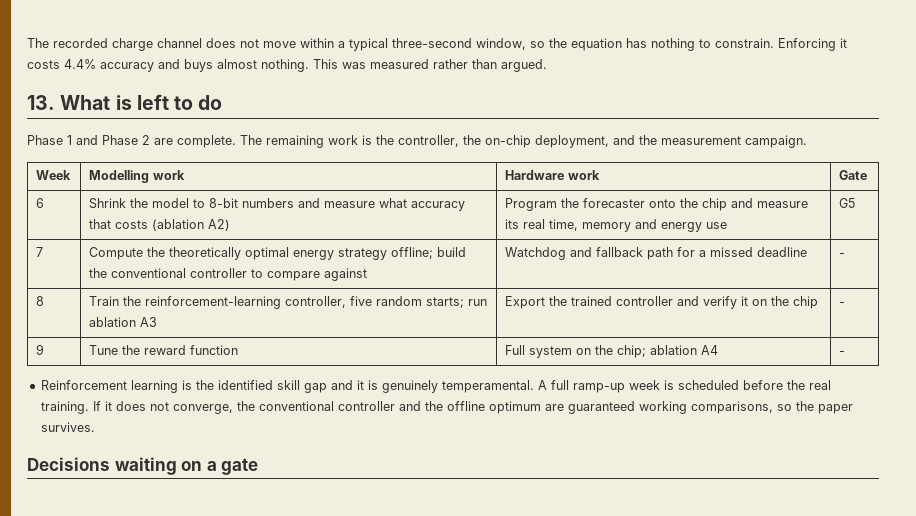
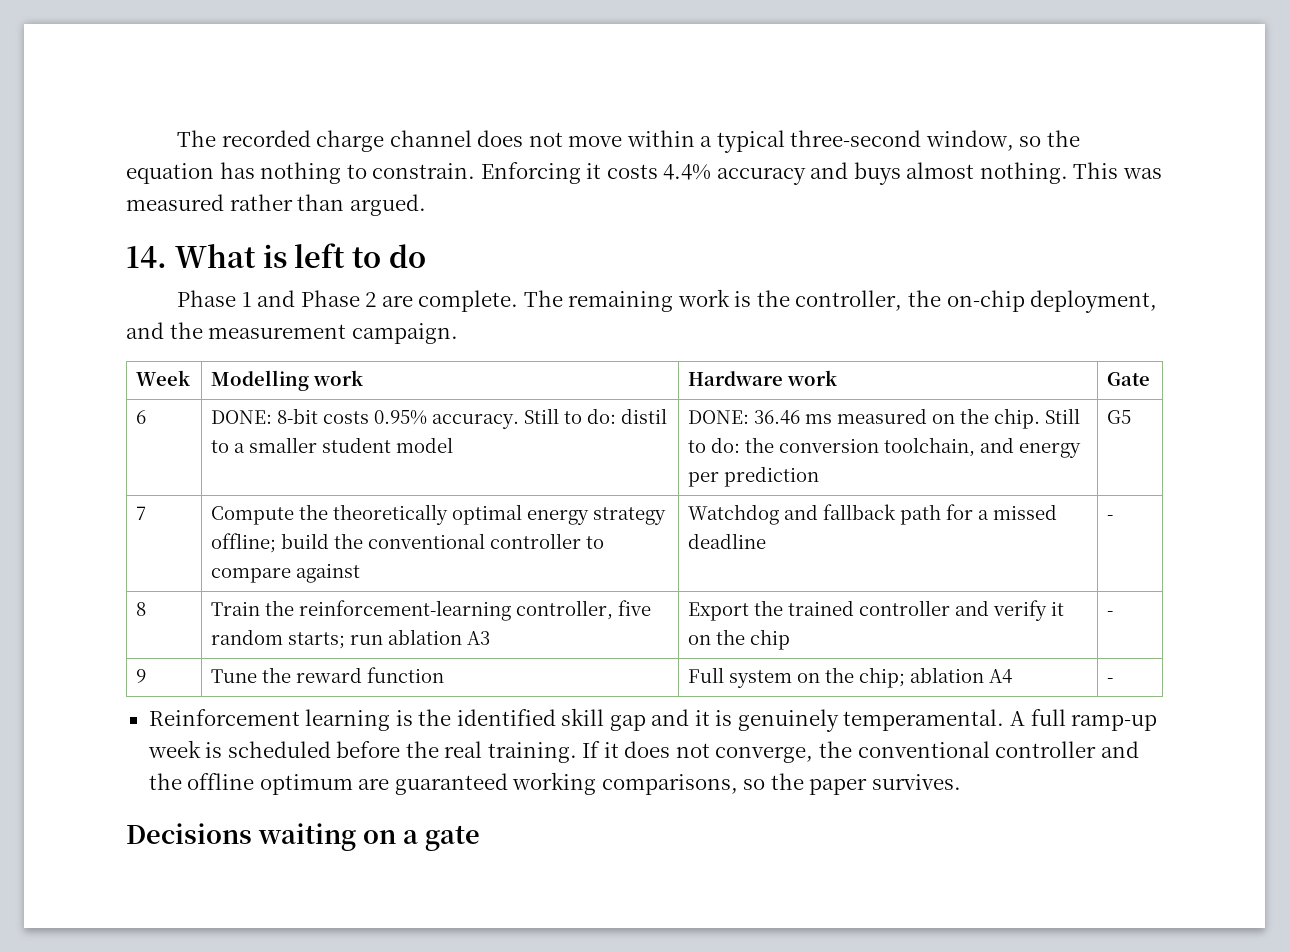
[27,95,55,110] 13. -> [126,246,167,268] 14.
[89,198,466,211] [89,219,231,231] [505,198,809,211] [505,219,728,232] Shrink the model to 8-bit numbers and measure what accuracy that costs (ablation A2) | Program the forecaster onto the chip and measure its real time, memory and energy use -> [211,408,668,429] [211,437,454,453] [688,408,1081,429] [688,437,1082,458] [688,466,820,487] DONE: 8-bit costs 0.95% accuracy. Still to do: distil to a smaller student model | DONE: 36.46 ms measured on the chip. Still to do: the conversion toolchain, and energy per prediction

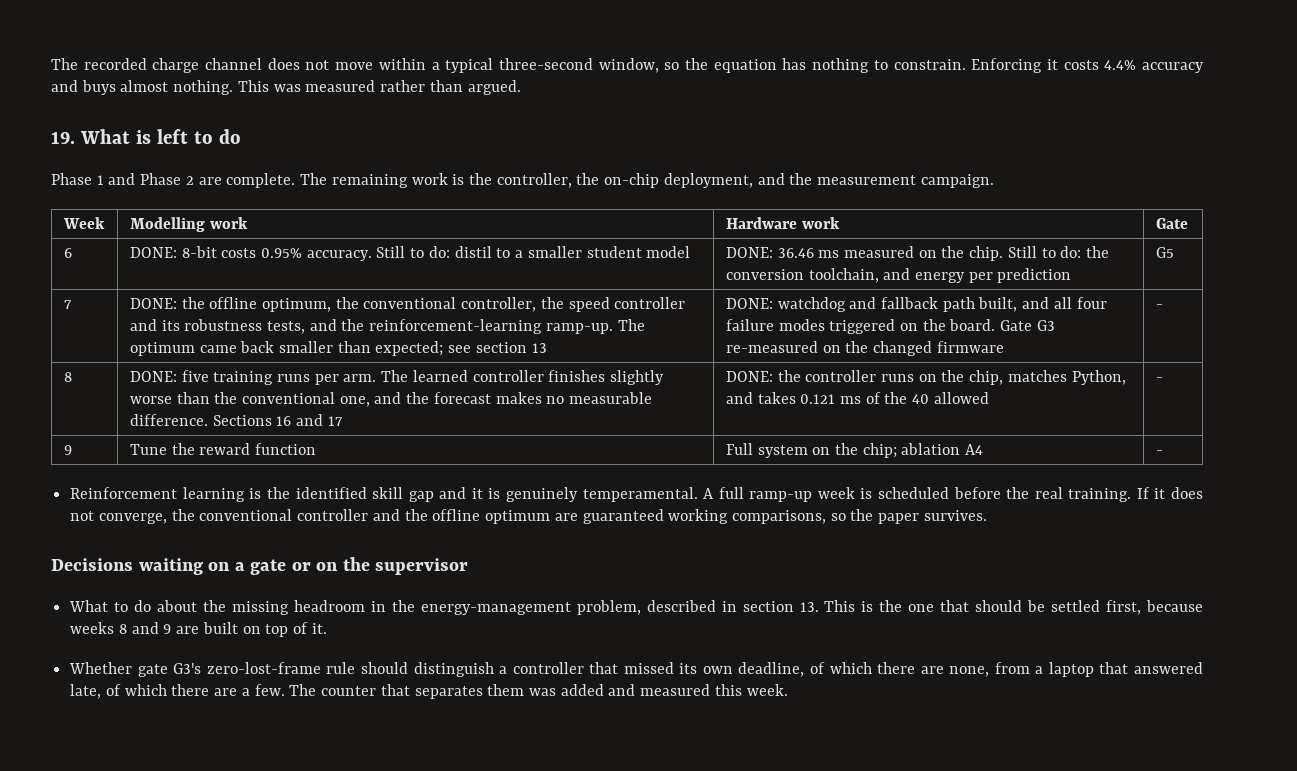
[126,246,167,268] 14. -> [51,131,75,144] 19.
[211,504,667,525] [211,533,605,553] [211,563,361,583] [688,504,1058,525] [688,533,767,549] [1107,515,1114,520] [136,602,147,616] [211,600,652,621] [211,629,491,649] [688,600,1065,621] [688,629,791,650] Compute the theoretically optimal energy strategy offline; build the conventional controller to compare against | Watchdog and fallback path for a missed deadline | - // 8 | Train the reinforcement-learning controller, five random starts; run ablation A3 | Export the trained controller and verify it on the chip -> [129,297,686,312] [129,319,645,334] [129,341,547,356] [725,297,1107,312] [725,319,1055,334] [725,341,1004,356] [1155,304,1163,309] [63,372,72,382] [129,370,665,385] [129,392,653,407] [129,414,343,426] [725,370,1126,385] [725,392,989,404] DONE: the offline optimum, the conventional controller, the speed controller and its robustness tests, and the reinforcement-learning ramp-up. The optimum came back smaller than expected; see section 13 | DONE: watchdog and fallback path built, and all four failure modes triggered on the board. Gate G3 re-measured on the changed firmware | - // 8 | DONE: five training runs per arm. The learned controller finishes slightly worse than the conventional one, and the forecast makes no measurable difference. Sections 16 and 17 | DONE: the controller runs on the chip, matches Python, and takes 0.121 ms of the 40 allowed
(480, 838) none -> [291,557,469,575] [69,600,1203,615] [70,622,327,637] [69,662,1204,677] [70,684,788,699] or on the supervisor // What to do about the missing headroom in the energy-management problem, described in section 13. This is the one that should be settled first, because weeks 8 and 9 are built on top of it. // Whether gate G3's zero-lost-frame rule should distinguish a controller that missed its own deadline, of which there are none, from a laptop that answered late, of which there are a few. The counter that separates them was added and measured this week.

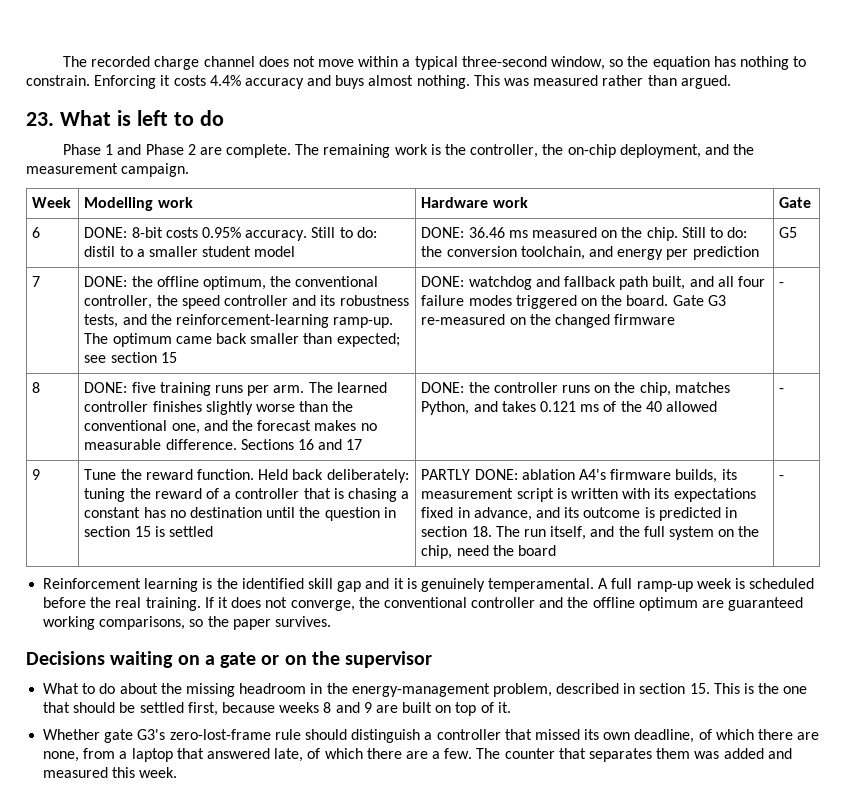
[51,131,75,144] 19. -> [26,112,54,126] 23.
[531,343,547,353] 13 -> [160,352,177,363] 15
[254,443,316,455] [725,443,984,458] function | Full system on the chip; ablation A4 -> [196,469,409,483] [84,488,410,502] [84,507,396,521] [84,526,213,537] [421,469,737,483] [421,488,756,502] [421,507,737,521] [421,526,760,540] [421,545,556,559] function. Held back deliberately: tuning the reward of a controller that is chasing a constant has no destination until the question in section 15 is settled | PARTLY DONE: ablation A4's firmware builds, its measurement script is written with its expectations fixed in advance, and its outcome is predicted in section 18. The run itself, and the full system on the chip, need the board
[799,602,819,612] 13. -> [689,683,710,694] 15.

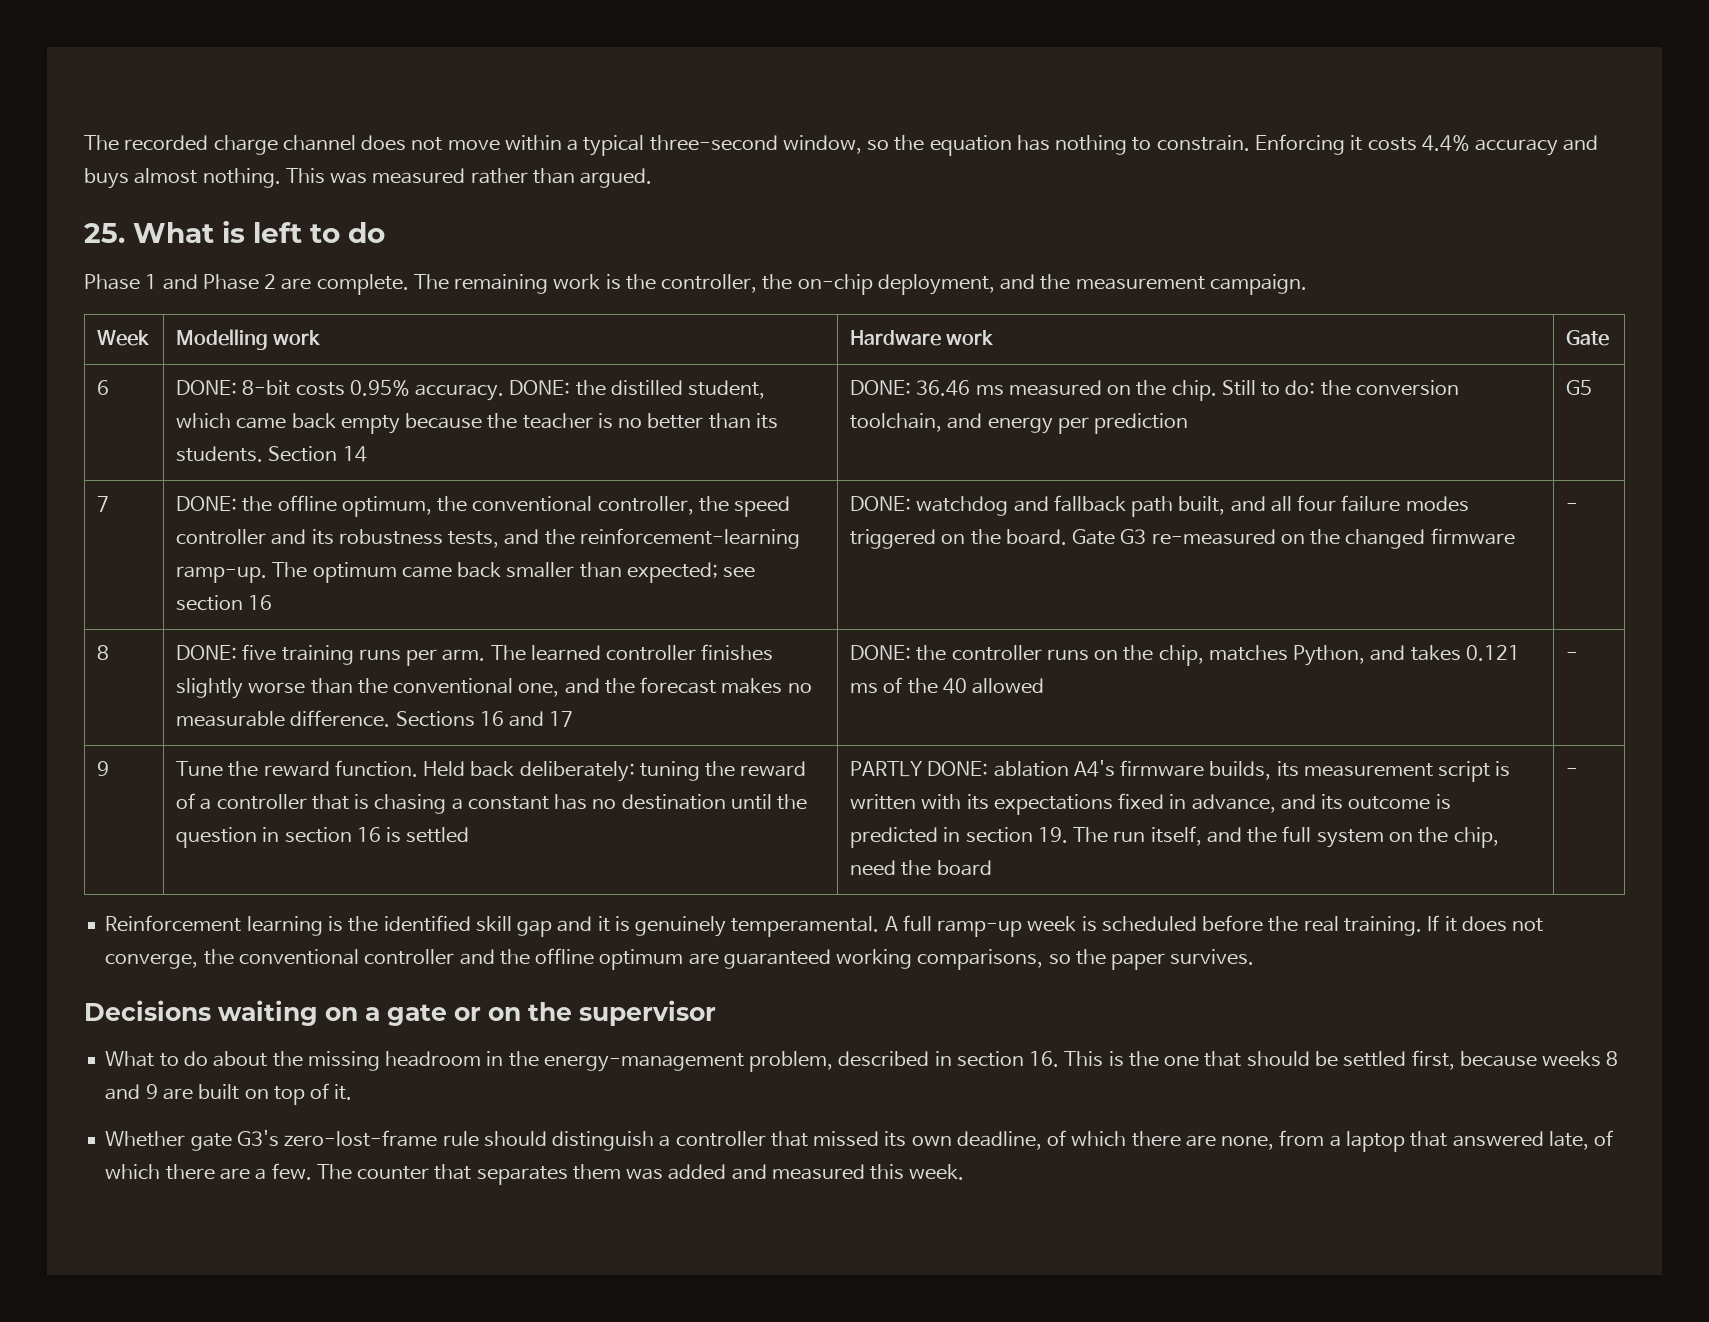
[26,112,54,126] 23. -> [84,223,125,243] 25.
[311,227,377,238] [84,246,296,257] Still to do: distil to a smaller student model -> [509,380,766,399] [176,413,778,434] [176,446,367,462] DONE: the distilled student, which came back empty because the teacher is no better than its students. Section 14
[160,352,177,363] 15 -> [248,595,273,610] 16
[134,526,151,537] 15 -> [356,827,381,842] 16
[471,526,492,537] 18. -> [1037,827,1068,843] 19.
[689,683,710,694] 15. -> [1029,1051,1060,1067] 16.

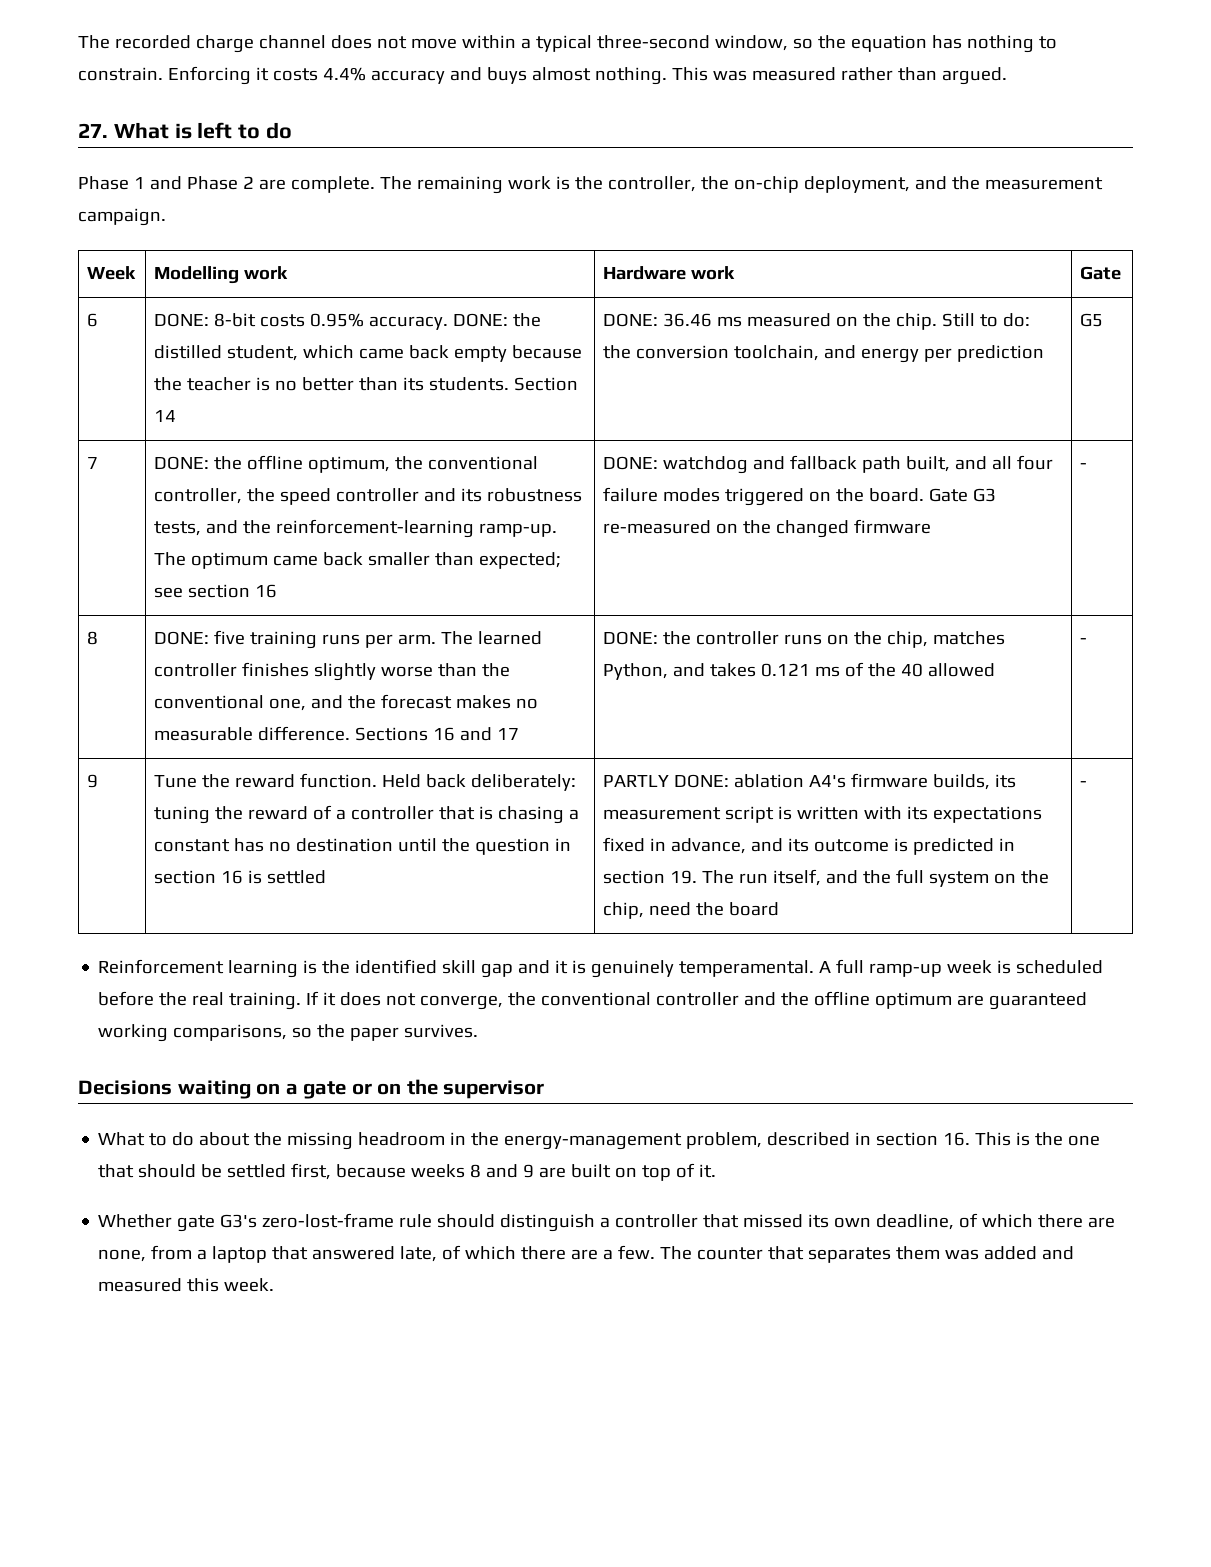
[84,223,125,243] 25. -> [78,123,108,138] 27.

